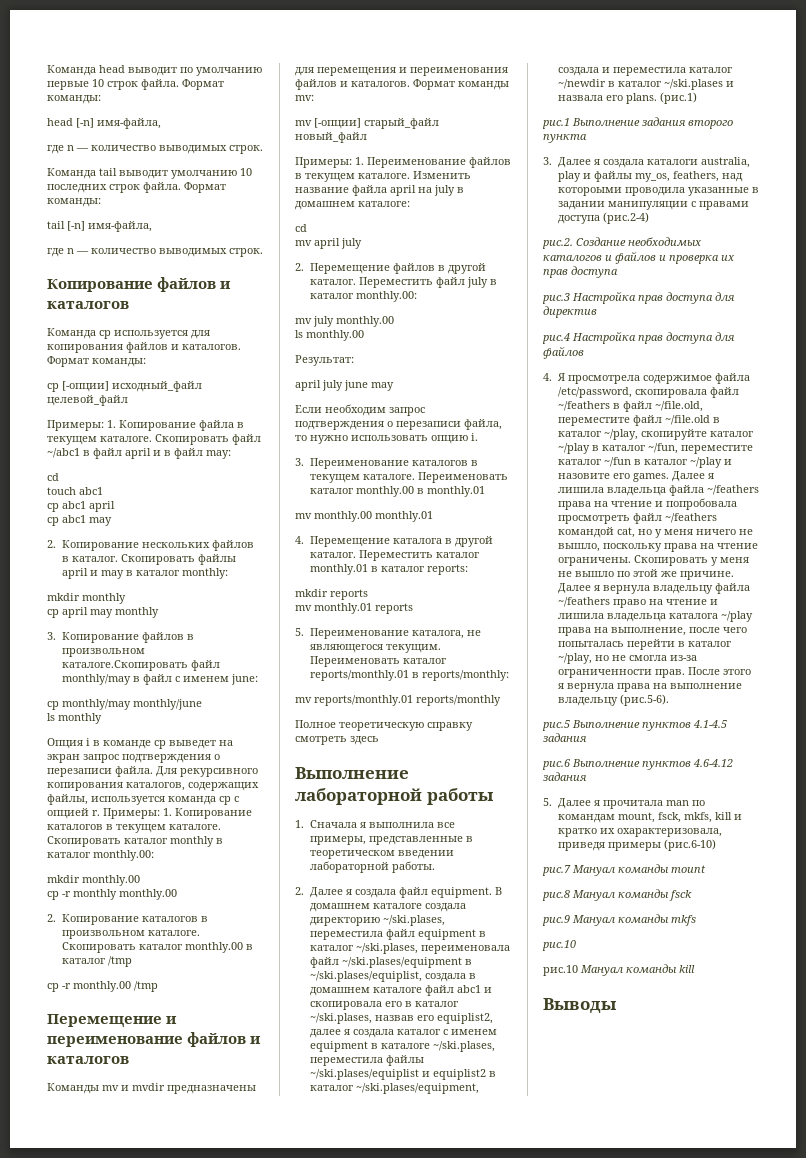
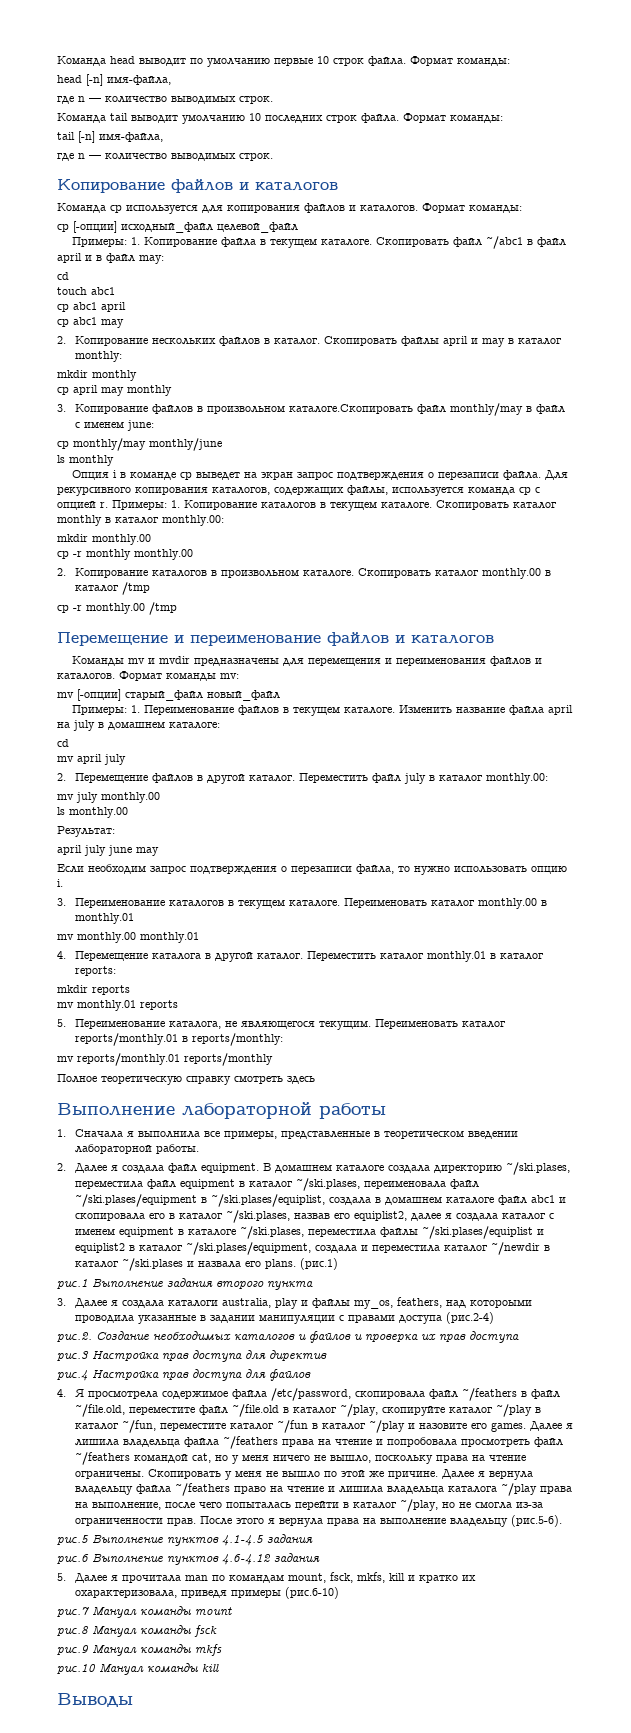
[543,965,578,976] // рис.10 -> (96, 1669) none

